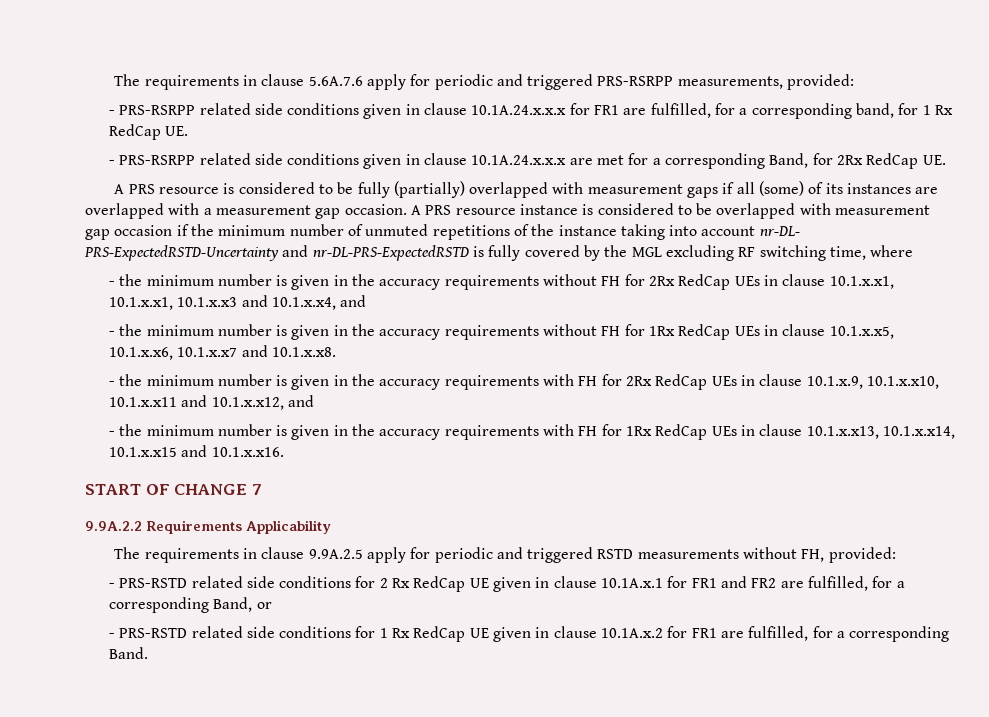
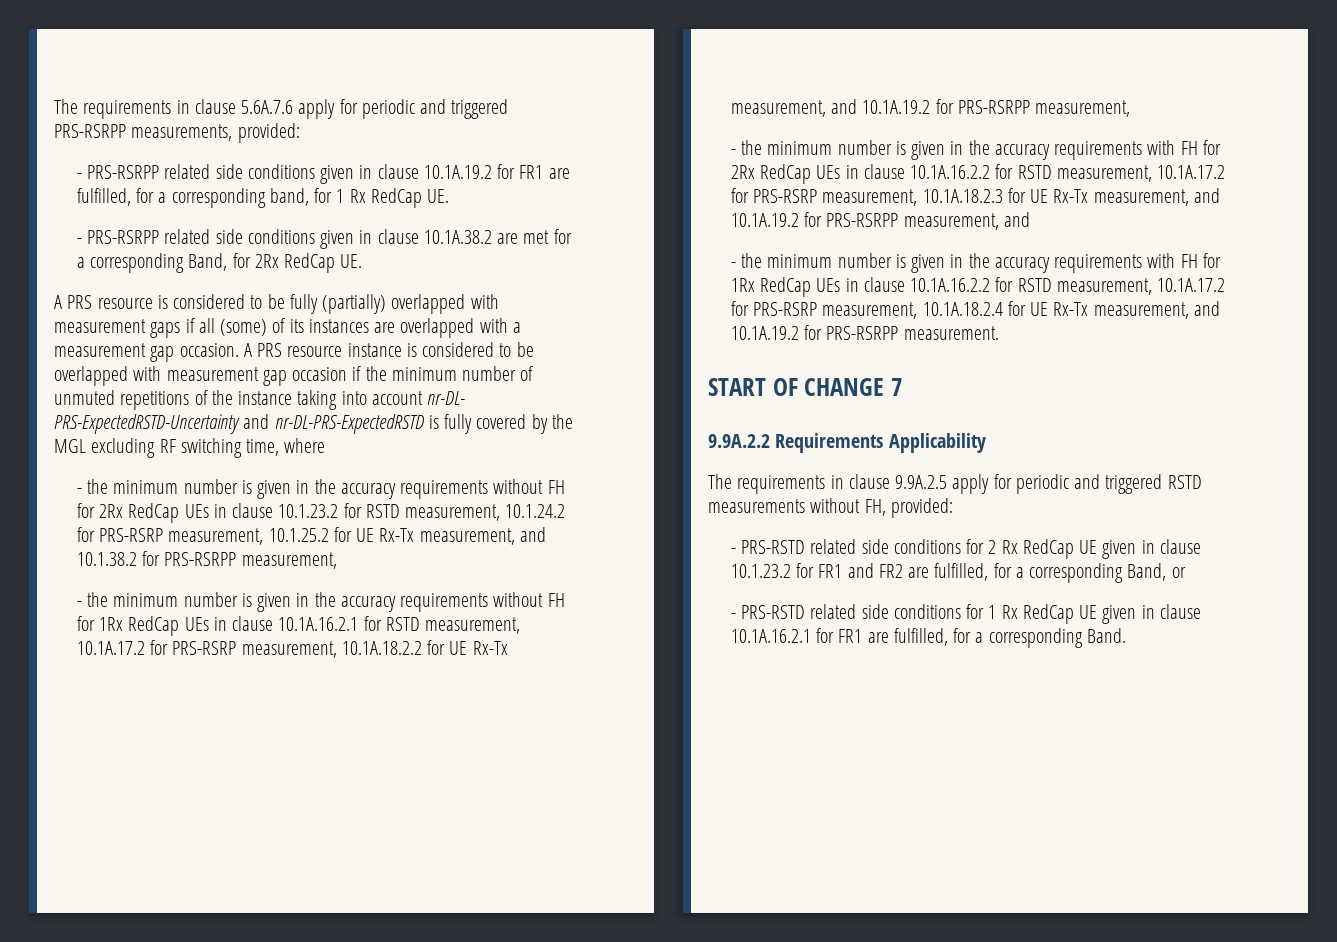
[471,105,567,115] 10.1A.24.x.x.x -> [423,165,492,179] 10.1A.19.2
[471,155,567,165] 10.1A.24.x.x.x -> [423,230,492,244] 10.1A.38.2
[829,276,894,289] [108,295,367,310] 10.1.x.x1, 10.1.x.x1, 10.1.x.x3 and 10.1.x.x4, and -> [278,503,566,521] [76,527,546,545] [76,551,337,569] 10.1.23.2 for RSTD measurement, 10.1.24.2 for PRS-RSRP measurement, 10.1.25.2 for UE Rx-Tx measurement, and 10.1.38.2 for PRS-RSRPP measurement,
[829,326,894,339] [108,345,336,360] 10.1.x.x5, 10.1.x.x6, 10.1.x.x7 and 10.1.x.x8. -> [278,616,521,634] [76,640,508,658] [730,99,1131,117] 10.1A.16.2.1 for RSTD measurement, 10.1A.17.2 for PRS-RSRP measurement, 10.1A.18.2.2 for UE Rx-Tx measurement, and 10.1A.19.2 for PRS-RSRPP measurement,
[806,376,939,389] [108,395,284,410] 10.1.x.9, 10.1.x.x10, 10.1.x.x11 and 10.1.x.x12, -> [910,164,1226,182] [730,188,1220,206] [730,212,999,230] 10.1A.16.2.2 for RSTD measurement, 10.1A.17.2 for PRS-RSRP measurement, 10.1A.18.2.3 for UE Rx-Tx measurement, and 10.1A.19.2 for PRS-RSRPP measurement,
[806,426,955,439] [108,445,284,457] 10.1.x.x13, 10.1.x.x14, 10.1.x.x15 and 10.1.x.x16. -> [910,277,1226,295] [730,301,1220,319] [730,325,999,340] 10.1A.16.2.2 for RSTD measurement, 10.1A.17.2 for PRS-RSRP measurement, 10.1A.18.2.4 for UE Rx-Tx measurement, and 10.1A.19.2 for PRS-RSRPP measurement.
[601,578,664,588] 10.1A.x.1 -> [730,564,791,578] 10.1.23.2
[601,628,664,638] 10.1A.x.2 -> [730,629,811,643] 10.1A.16.2.1

